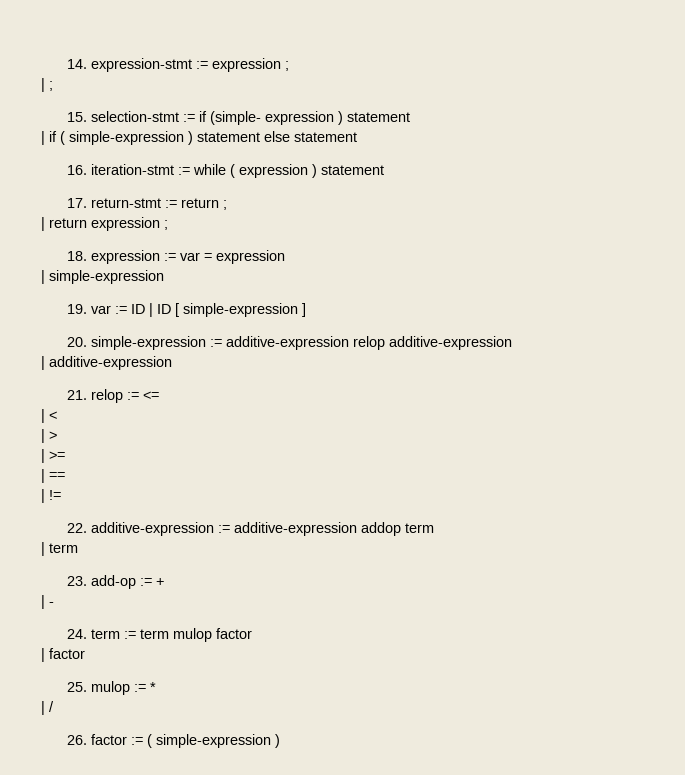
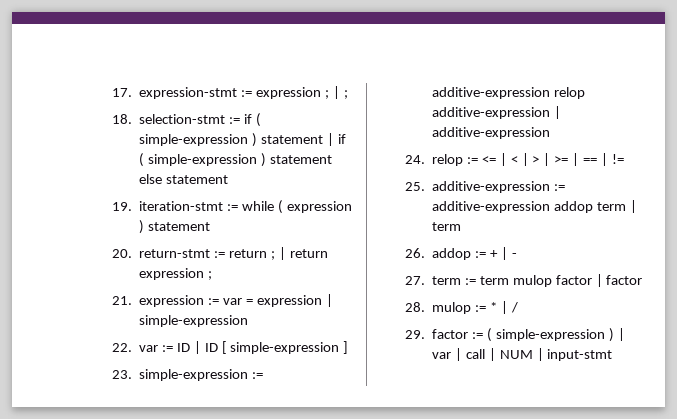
[67,59,88,69] 14. -> [111,88,132,97] 17.
(290, 66) // -> (329, 94) none
[67,112,88,122] 15. -> [111,114,132,124] 18.
[210,111,411,125] (simple- expression ) statement // -> [255,113,261,127] [138,133,323,147] ( simple-expression ) statement
[67,165,88,175] 16. -> [111,202,132,211] 19.
[67,198,88,208] 17. -> [111,249,132,258] 20.
(228, 205) // -> (275, 255) none
[67,251,88,261] 18. -> [111,296,132,305] 21.
(286, 257) // -> (322, 301) none
[67,304,88,314] 19. -> [111,343,132,352] 22.
[67,337,88,347] 20. -> [111,370,132,379] 23.
(513, 343) // -> (550, 113) none
[67,390,88,400] 21. -> [404,155,425,164] 24.
(160, 395) // -> (496, 160) none
(57, 415) // -> (518, 160) none
(57, 435) // -> (540, 160) none
(65, 455) // -> (569, 160) none
(65, 476) // -> (598, 161) none
[67,523,88,533] 22. -> [404,182,425,191] 25.
(435, 528) // -> (626, 206) none
[67,575,137,589] 23. add-op -> [404,248,471,260] 26. addop
(165, 582) // -> (498, 254) none
[67,629,88,639] 24. -> [404,276,425,285] 27.
(253, 633) // -> (592, 280) none
[67,682,88,692] 25. -> [404,302,425,312] 28.
(157, 687) // -> (497, 307) none
[67,735,88,745] 26. -> [404,330,425,339] 29.
(281, 741) none -> [617,328,625,341] [431,348,613,361] | var | call | NUM | input-stmt

